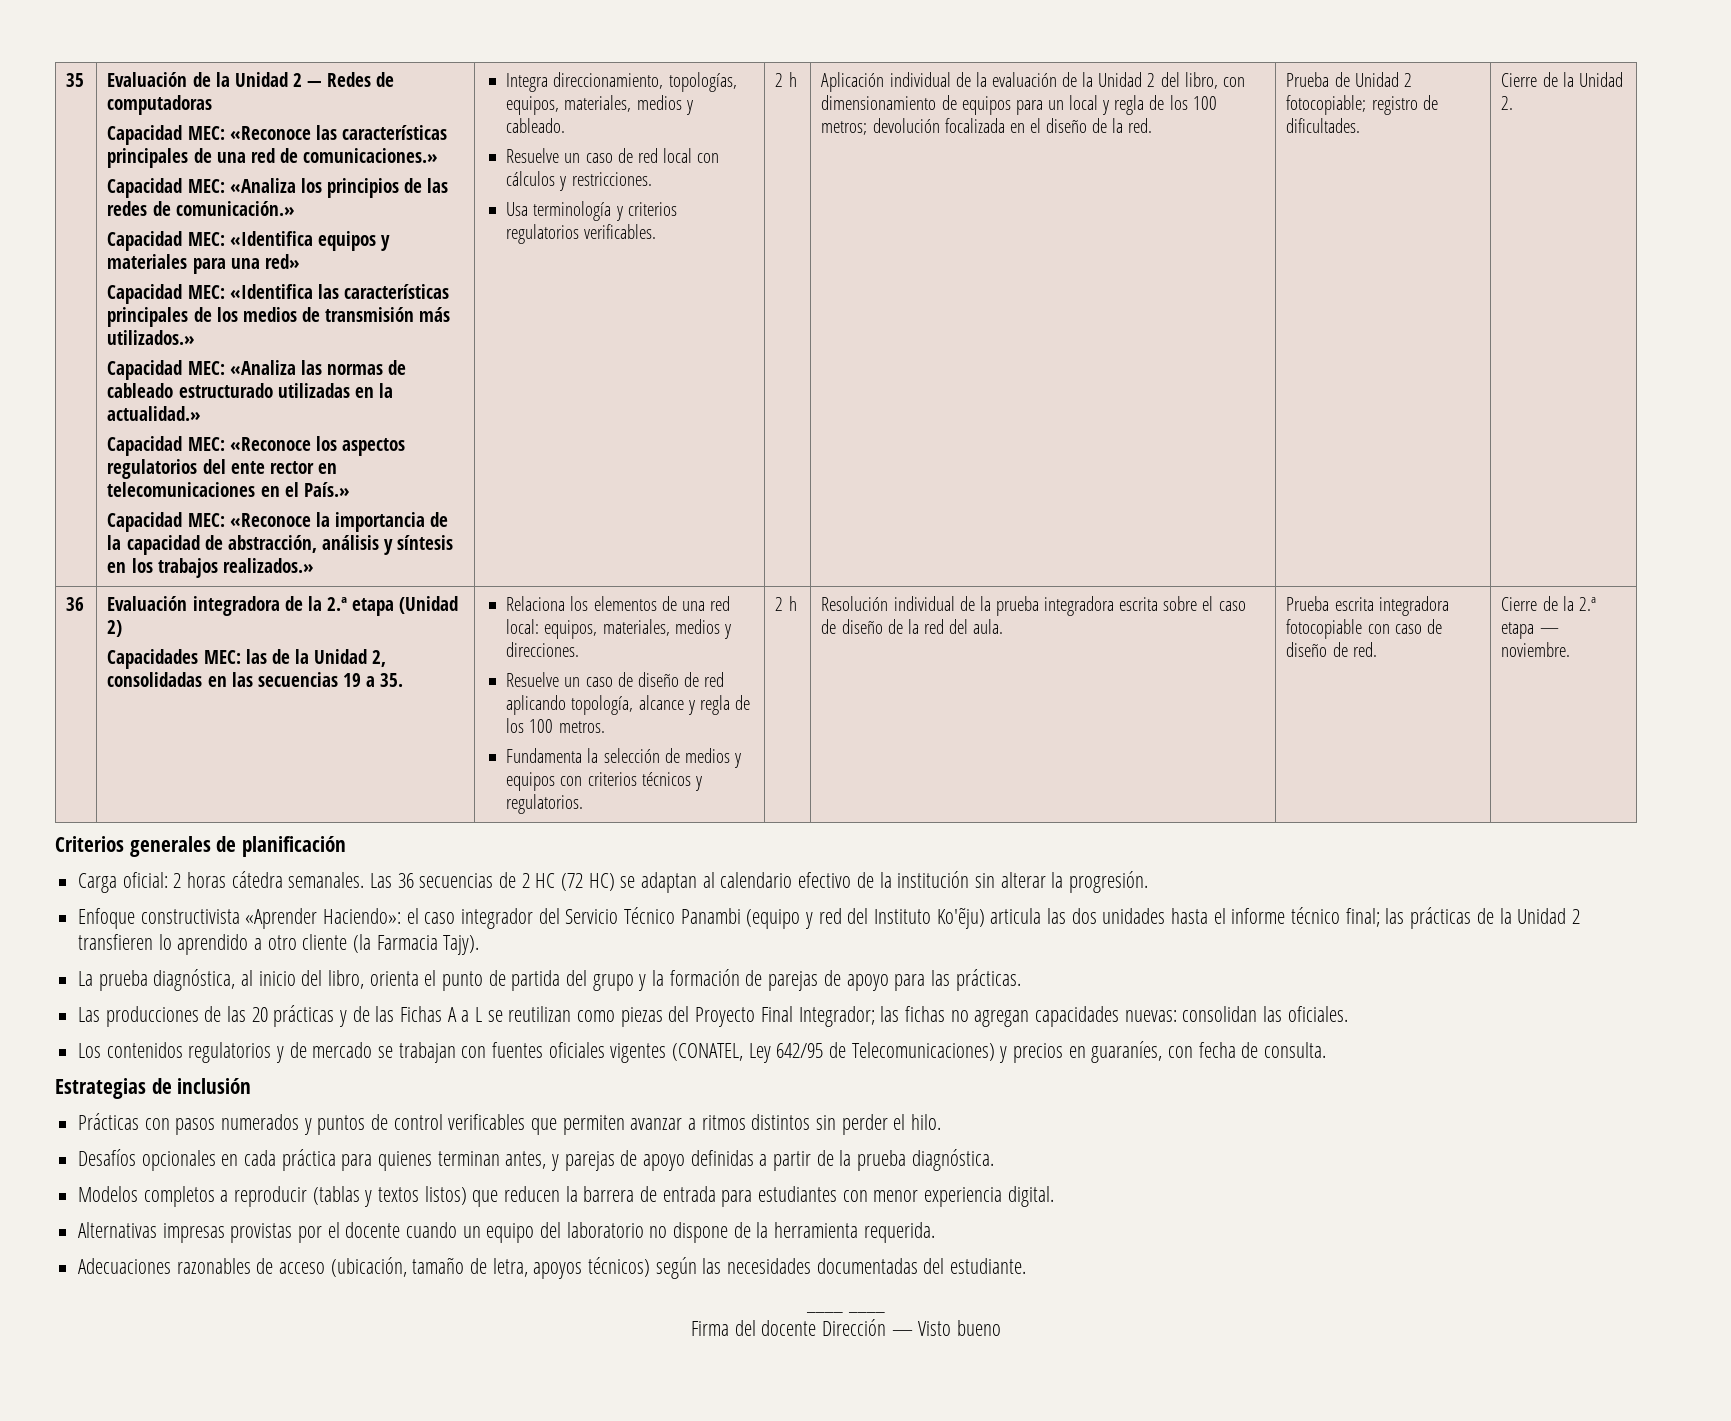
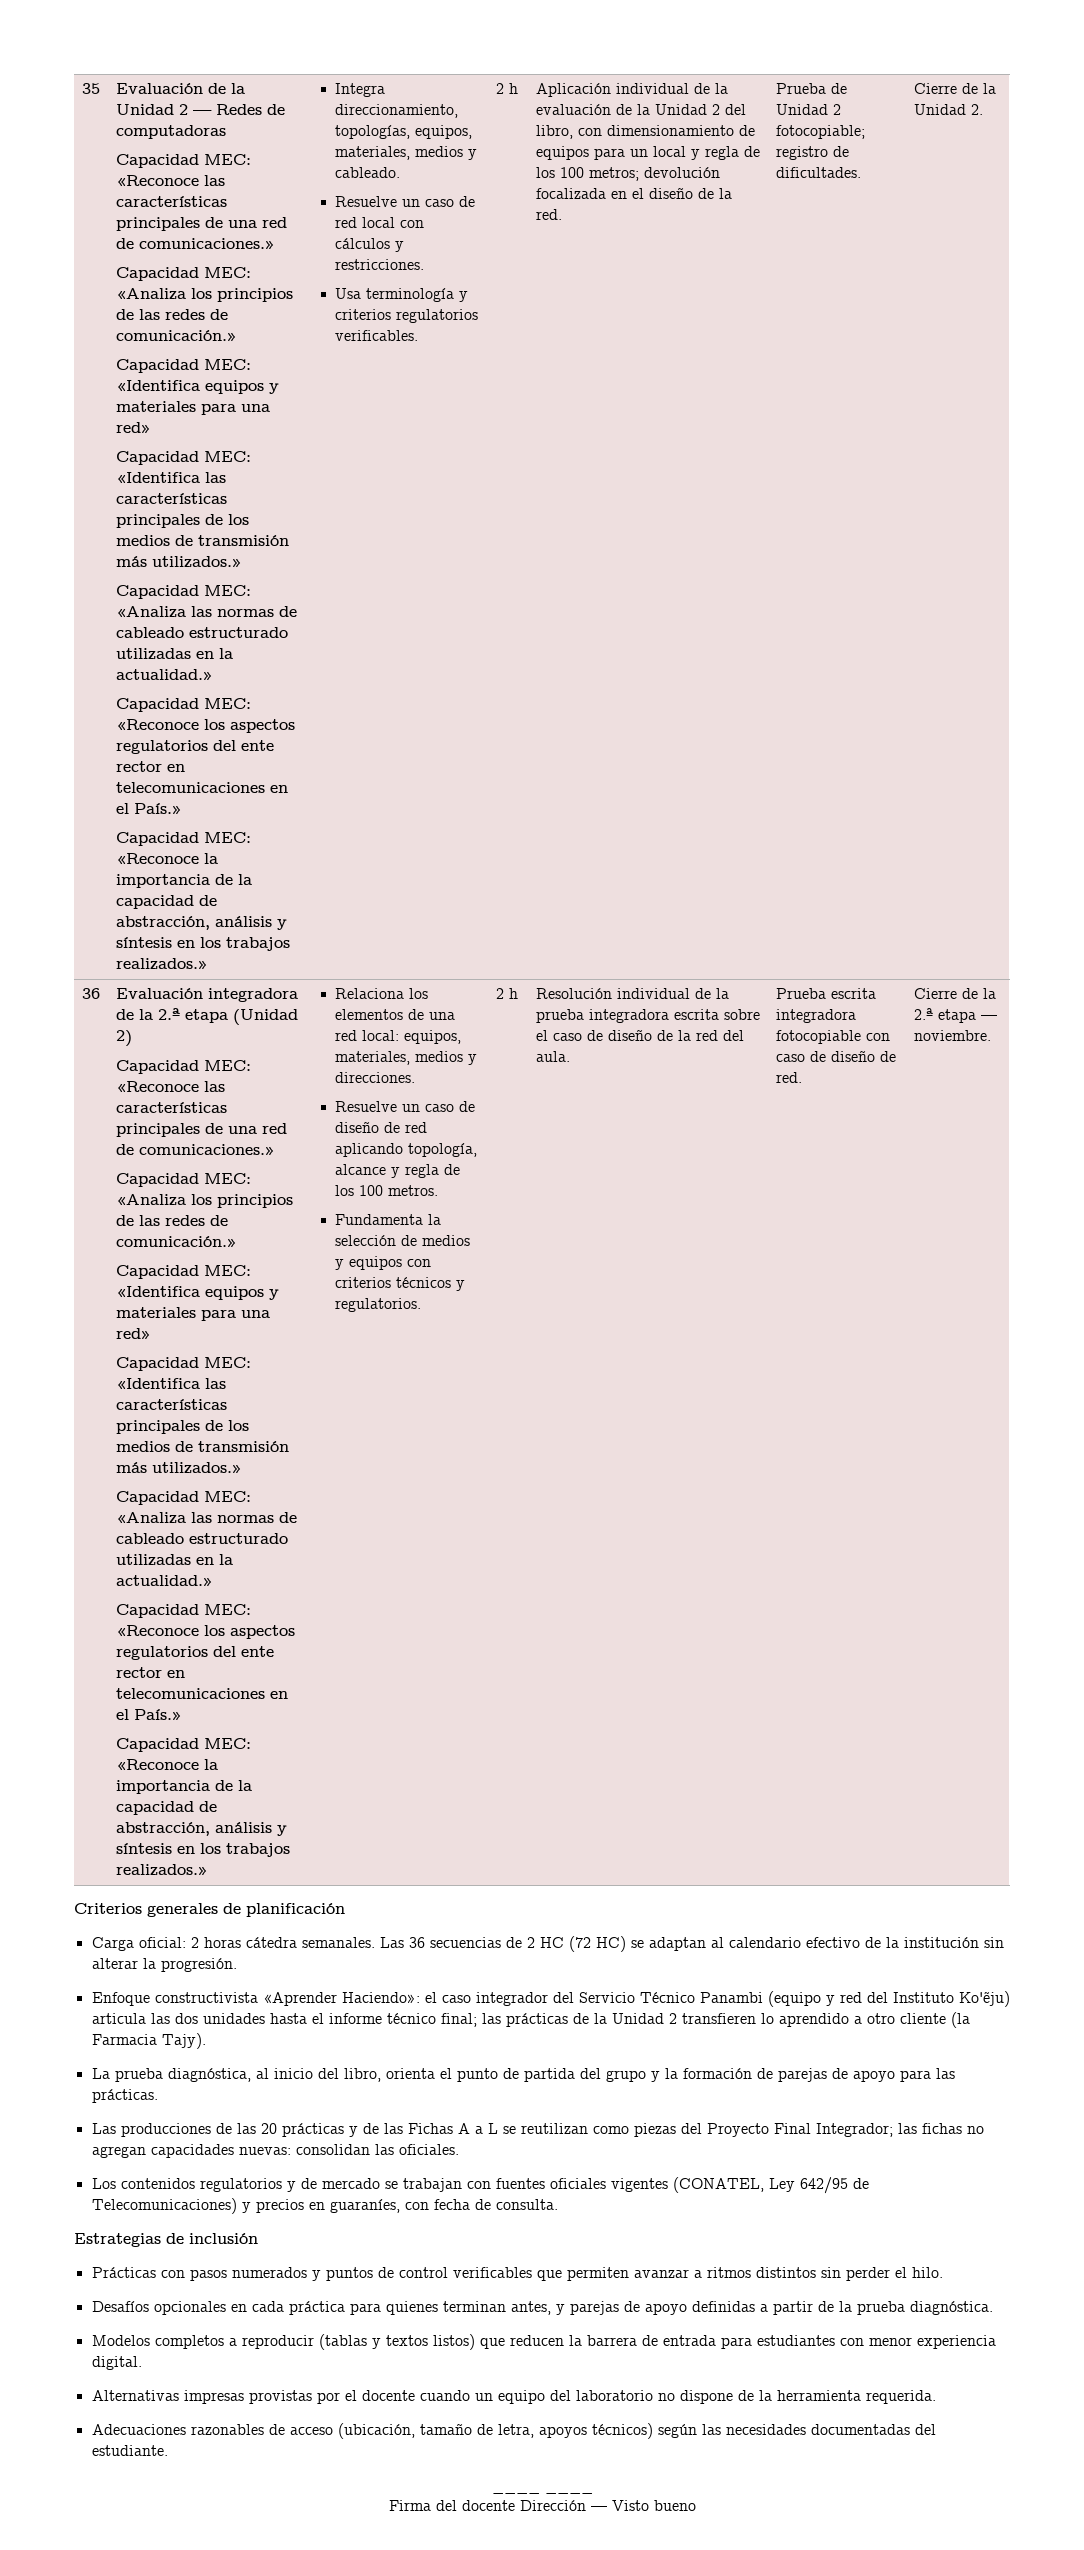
[107,649,387,669] [107,672,404,687] Capacidades MEC: las de la Unidad 2, consolidadas en las secuencias 19 a 35. -> [115,1060,251,1074] [115,1081,225,1092] [115,1102,227,1113] [115,1123,287,1137] [115,1144,275,1155] [115,1173,251,1187] [115,1194,293,1208] [115,1215,228,1226] [115,1236,237,1247] [115,1265,251,1279] [115,1286,279,1300] [115,1307,270,1321] [115,1328,151,1339] [115,1357,251,1371] [115,1378,226,1389] [115,1399,227,1410] [115,1420,249,1434] [115,1441,289,1452] [115,1462,242,1474] [115,1491,251,1505] [115,1512,297,1524] [115,1533,288,1544] [115,1554,233,1566] [115,1575,213,1586] [115,1604,251,1618] [115,1625,295,1639] [115,1646,274,1660] [115,1667,185,1678] [115,1688,288,1699] [115,1709,182,1720] [115,1738,251,1752] [115,1759,218,1770] [115,1780,252,1794] [115,1801,217,1815] [115,1822,287,1836] [115,1843,290,1857] [115,1864,208,1876] Capacidad MEC: «Reconoce las características principales de una red de comunicaciones.» // Capacidad MEC: «Analiza los principios de las redes de comunicación.» // Capacidad MEC: «Identifica equipos y materiales para una red» // Capacidad MEC: «Identifica las características principales de los medios de transmisión más utilizados.» // Capacidad MEC: «Analiza las normas de cableado estructurado utilizadas en la actualidad.» // Capacidad MEC: «Reconoce los aspectos regulatorios del ente rector en telecomunicaciones en el País.» // Capacidad MEC: «Reconoce la importancia de la capacidad de abstracción, análisis y síntesis en los trabajos realizados.»

